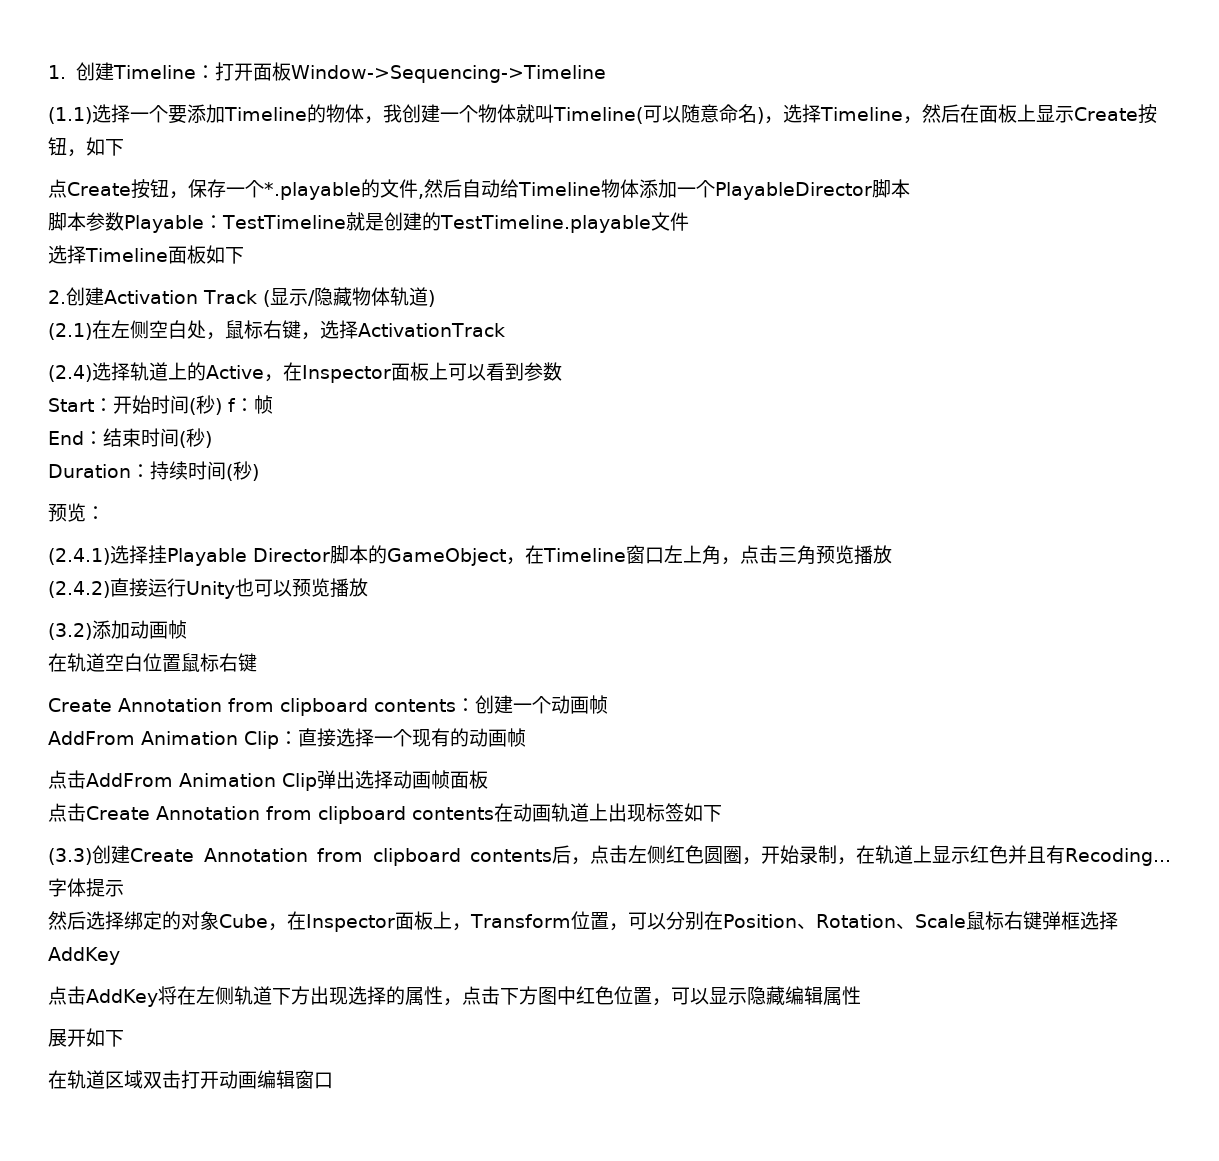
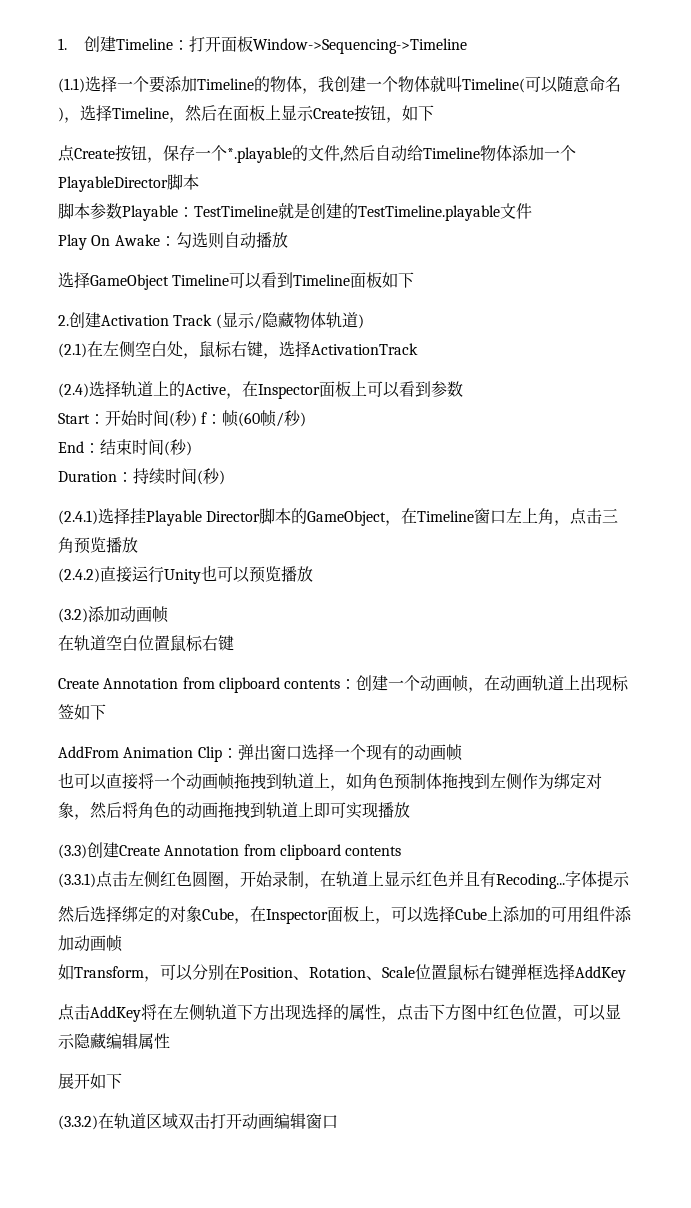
[48,245,86,264] 选择 -> [58,232,288,250] [58,272,294,290] Play On Awake：勾选则自动播放 // 选择GameObject Timeline可以看到
(273, 404) none -> [238,410,307,427] (60帧/秒)
[48,503,105,522] // 预览： -> (225, 477) none
[48,728,526,749] [48,770,488,791] [48,803,494,824] // AddFrom Animation Clip：直接选择一个现有的动画帧 // 点击AddFrom Animation Clip弹出选择动画帧面板 // 点击Create Annotation from clipboard contents -> [468,687,485,693] ，
(722, 813) none -> [58,744,463,762] [58,772,602,791] [58,802,410,820] // AddFrom Animation Clip：弹出窗口选择一个现有的动画帧 // 也可以直接将一个动画帧拖拽到轨道上，如角色预制体拖拽到左侧作为绑定对象，然后将角色的动画拖拽到轨道上即可实现播放
[552,845,591,865] 后， -> [58,873,96,888] // (3.3.1)
[470,911,609,930] Transform位置 -> [391,906,632,923] [58,935,123,952] [58,964,144,980] 可以选择Cube上添加的可用组件添加动画帧 // 如Transform
(966, 921) none -> [415,964,447,980] 位置
(124, 1038) none -> [58,1115,98,1130] (3.3.2)

